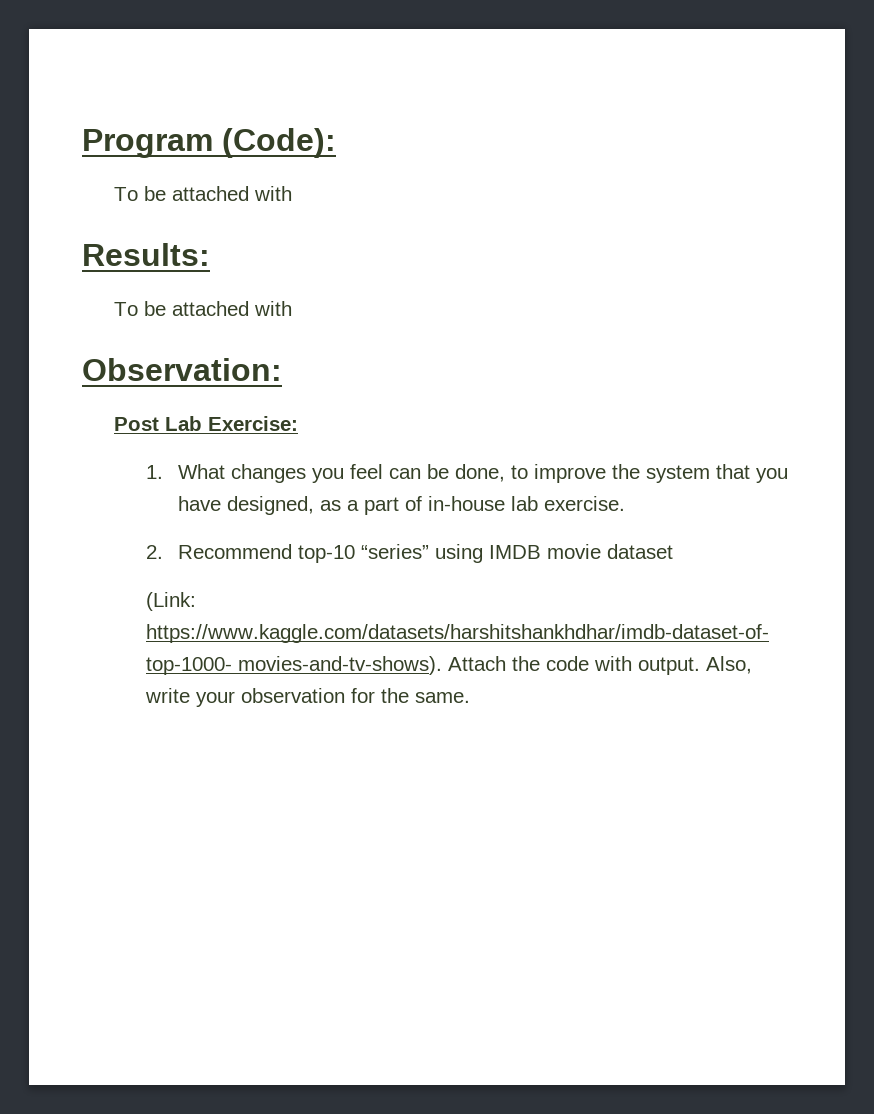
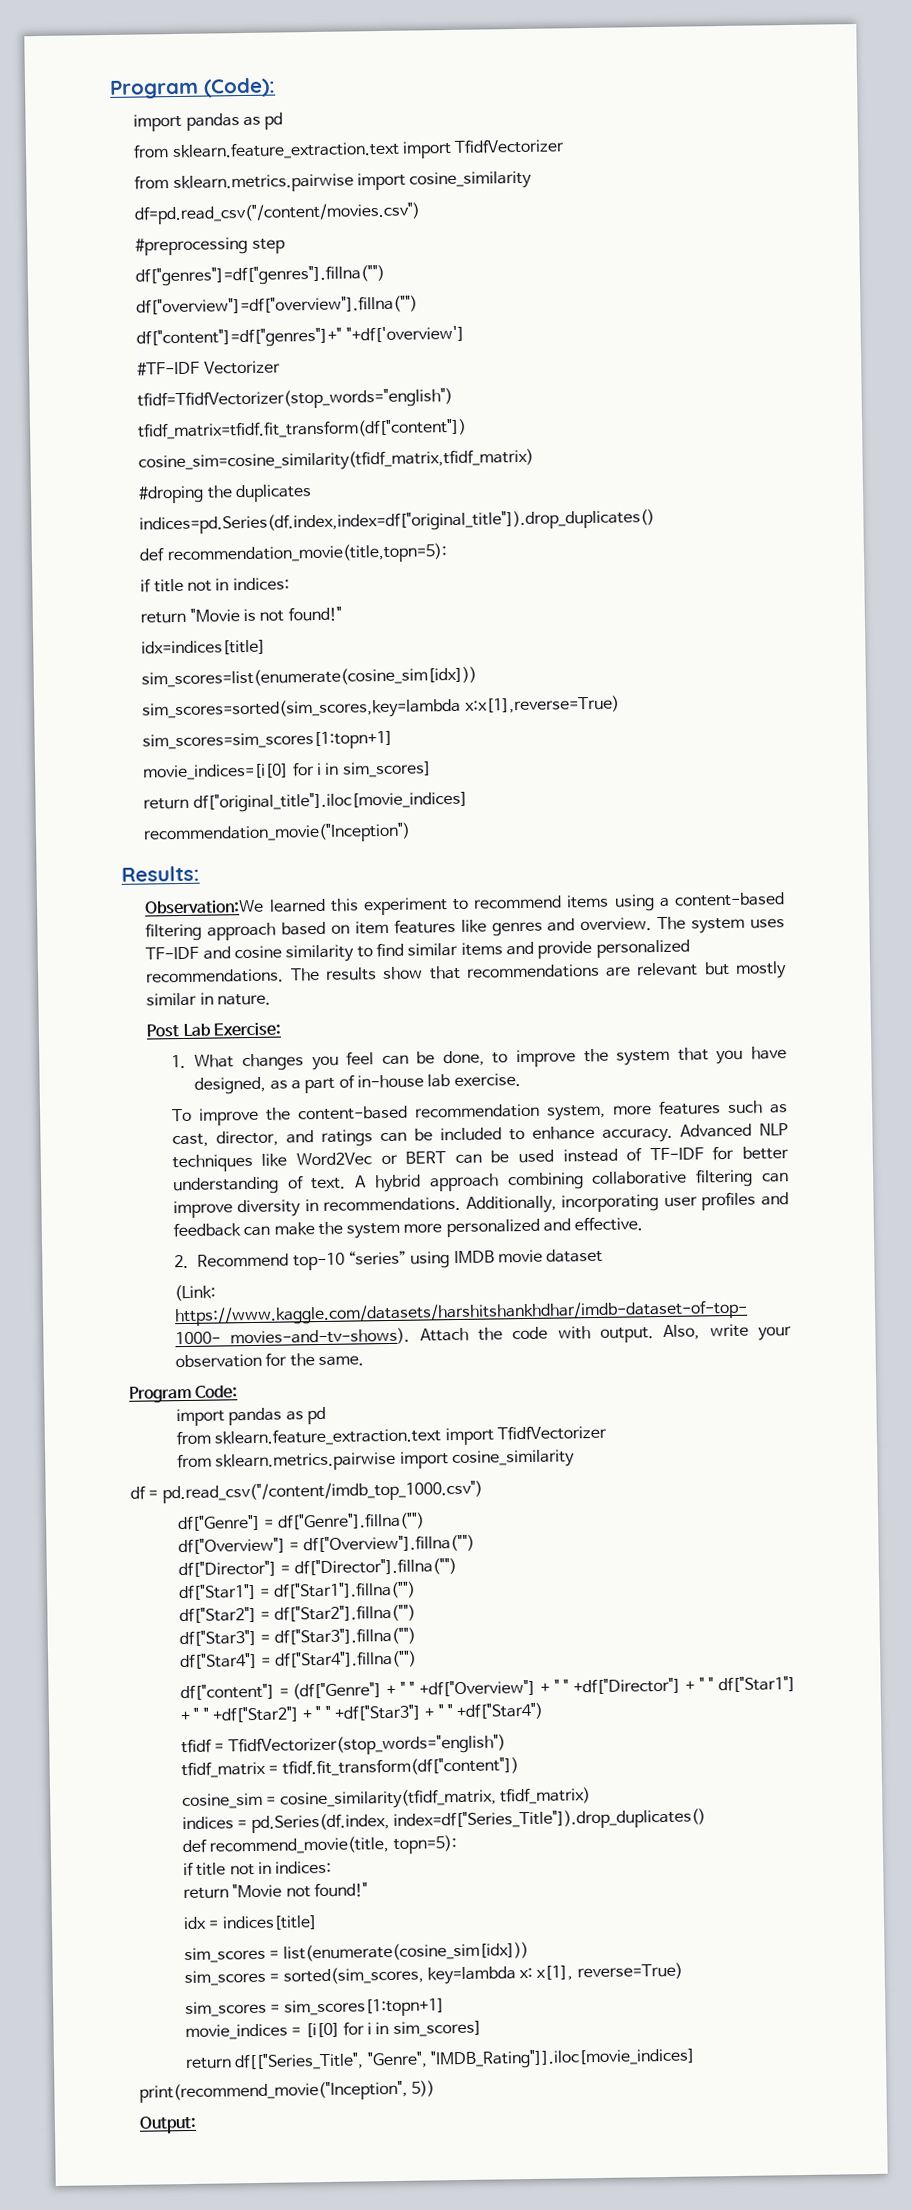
[114,186,293,201] [82,243,210,266] [114,301,293,316] [82,358,282,381] To be attached with // Results: // To be attached with // Observation: -> [133,112,284,132] [133,138,566,161] [134,170,533,194] [134,202,422,225] [135,236,285,256] [135,264,386,287] [136,295,419,316] [136,325,465,349] [137,360,281,376] [137,387,454,411] [137,418,468,440] [138,448,535,473] [138,484,313,504] [139,509,656,535] [139,543,448,566] [140,577,290,593] [140,606,342,624] [141,639,267,656] [141,666,478,688] [142,695,620,721] [142,730,394,752] [142,761,432,781] [143,790,468,813] [143,822,412,845] [121,865,200,882] [144,892,785,916] [145,916,785,942] [145,939,690,963] [145,961,788,984] [146,992,272,1007] import pandas as pd // from sklearn.feature_extraction.text import TfidfVectorizer // from sklearn.metrics.pairwise import cosine_similarity // df=pd.read_csv("/content/movies.csv") // #preprocessing step // df["genres"]=df["genres"].fillna("") // df["overview"]=df["overview"].fillna("") // df["content"]=df["genres"]+" "+df['overview'] // #TF-IDF Vectorizer // tfidf=TfidfVectorizer(stop_words="english") // tfidf_matrix=tfidf.fit_transform(df["content"]) // cosine_sim=cosine_similarity(tfidf_matrix,tfidf_matrix) // #droping the duplicates // indices=pd.Series(df.index,index=df["original_title"]).drop_duplicates() // def recommendation_movie(title,topn=5): // if title not in indices: // return "Movie is not found!" // idx=indices[title] // sim_scores=list(enumerate(cosine_sim[idx])) // sim_scores=sorted(sim_scores,key=lambda x:x[1],reverse=True) // sim_scores=sim_scores[1:topn+1] // movie_indices=[i[0] for i in sim_scores] // return df["original_title"].iloc[movie_indices] // recommendation_movie("Inception") // Results: // Observation:We learned this experiment to recommend items using a content-based filtering approach based on item features like genres and overview. The system uses TF-IDF and cosine similarity to find similar items and provide personalized recommendations. The results show that recommendations are relevant but mostly similar in nature.
(626, 503) none -> [171,1100,789,1126] [171,1123,789,1148] [171,1145,789,1173] [172,1168,789,1196] [172,1191,790,1219] [172,1216,644,1239] // To improve the content-based recommendation system, more features such as cast, director, and ratings can be included to enhance accuracy. Advanced NLP techniques like Word2Vec or BERT can be used instead of TF-IDF for better understanding of text. A hybrid approach combining collaborative filtering can improve diversity in recommendations. Additionally, incorporating user profiles and feedback can make the system more personalized and effective.
(471, 697) none -> [129,1385,239,1403] [175,1406,326,1427] [175,1424,607,1447] [176,1449,575,1472] [130,1480,483,1504] [176,1512,425,1532] [177,1534,475,1555] [177,1558,457,1578] [178,1581,416,1601] [178,1604,416,1624] [178,1627,416,1647] [179,1650,417,1670] [179,1676,796,1701] [179,1702,545,1723] [180,1734,506,1757] [180,1757,519,1779] [181,1787,591,1810] [181,1808,706,1834] [181,1835,457,1855] [182,1860,333,1877] [182,1882,368,1900] [182,1915,318,1931] [183,1942,529,1964] [183,1962,683,1987] [184,1998,445,2018] [184,2020,482,2041] [184,2047,696,2071] [139,2080,436,2103] [139,2115,197,2134] // Program Code: // import pandas as pd // from sklearn.feature_extraction.text import TfidfVectorizer // from sklearn.metrics.pairwise import cosine_similarity // df = pd.read_csv("/content/imdb_top_1000.csv") // df["Genre"] = df["Genre"].fillna("") // df["Overview"] = df["Overview"].fillna("") // df["Director"] = df["Director"].fillna("") // df["Star1"] = df["Star1"].fillna("") // df["Star2"] = df["Star2"].fillna("") // df["Star3"] = df["Star3"].fillna("") // df["Star4"] = df["Star4"].fillna("") // df["content"] = (df["Genre"] + " " +df["Overview"] + " " +df["Director"] + " " df["Star1"] + " " +df["Star2"] + " " +df["Star3"] + " " +df["Star4") // tfidf = TfidfVectorizer(stop_words="english") // tfidf_matrix = tfidf.fit_transform(df["content"]) // cosine_sim = cosine_similarity(tfidf_matrix, tfidf_matrix) // indices = pd.Series(df.index, index=df["Series_Title"]).drop_duplicates() // def recommend_movie(title, topn=5): // if title not in indices: // return "Movie not found!" // idx = indices[title] // sim_scores = list(enumerate(cosine_sim[idx])) // sim_scores = sorted(sim_scores, key=lambda x: x[1], reverse=True) // sim_scores = sim_scores[1:topn+1] // movie_indices = [i[0] for i in sim_scores] // return df[["Series_Title", "Genre", "IMDB_Rating"]].iloc[movie_indices] // print(recommend_movie("Inception", 5)) // Output:

